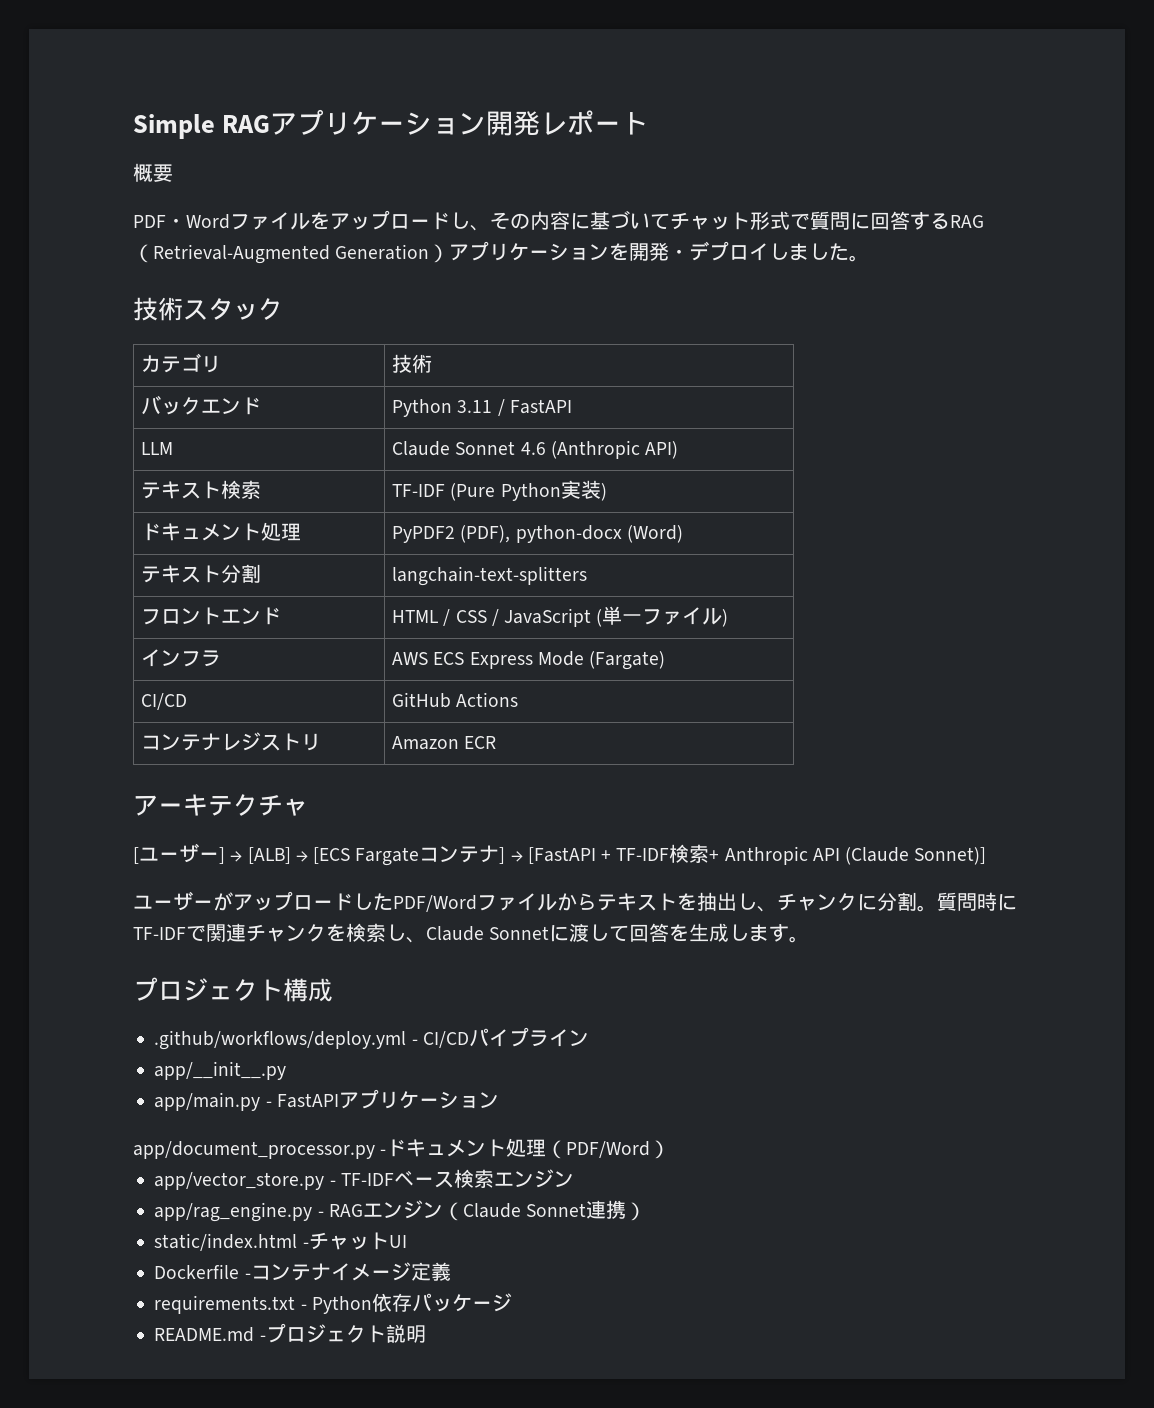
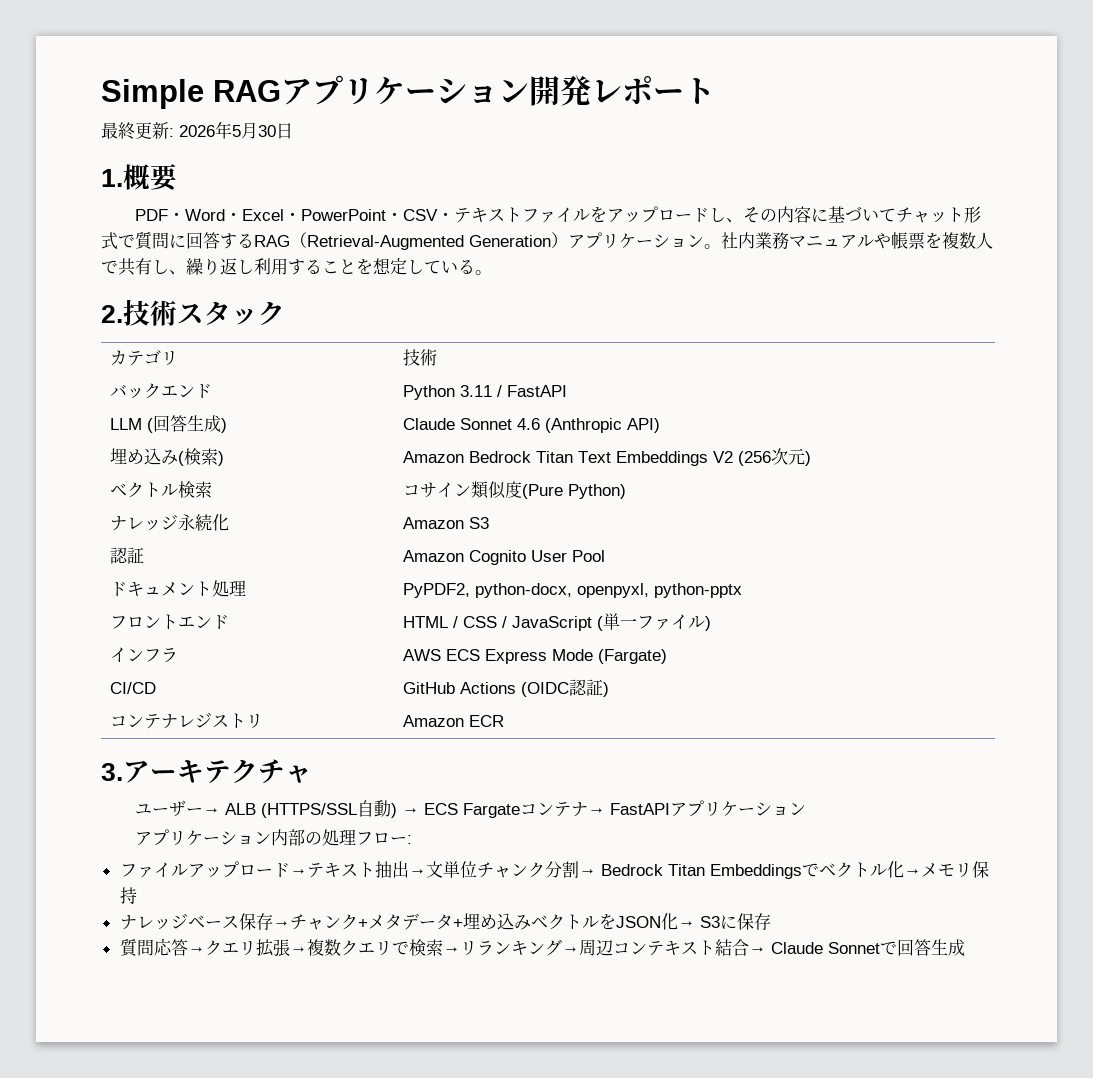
[133,163,173,182] [133,214,230,229] 概要 // PDF・Word -> [101,121,293,140] [101,164,178,191] [135,207,523,223] 最終更新: 2026年5月30日 // 1.概要 // PDF・Word・Excel・PowerPoint・CSV・テキスト
[609,241,870,262] を開発・デプロイしました。 // -> [704,232,993,249] [101,258,492,276] [101,305,123,323] 。社内業務マニュアルや帳票を複数人で共有し、繰り返し利用することを想定している。 // 2.
(174, 448) none -> [147,415,228,433] (回答生成)
[141,480,262,499] [392,480,607,501] [141,522,302,541] [392,525,683,543] [141,564,262,583] [392,566,588,586] テキスト検索 | TF-IDF (Pure Python実装) // ドキュメント処理 | PyPDF2 (PDF), python-docx (Word) // テキスト分割 | langchain-text-splitters -> [110,448,225,466] [403,448,812,466] [110,481,213,498] [403,481,627,499] [110,514,230,531] [403,517,490,529] [110,547,145,564] [403,550,606,565] [110,580,247,597] [403,583,743,598] 埋め込み(検索) | Amazon Bedrock Titan Text Embeddings V2 (256次元) // ベクトル検索 | コサイン類似度(Pure Python) // ナレッジ永続化 | Amazon S3 // 認証 | Amazon Cognito User Pool // ドキュメント処理 | PyPDF2, python-docx, openpyxl, python-pptx
(519, 699) none -> [521,679,610,697] (OIDC認証)
(497, 742) none -> [101,763,123,781] 3.
[133,843,987,866] [133,891,1017,912] [133,923,810,943] [133,977,333,1002] [154,1027,589,1050] [154,1061,287,1080] [154,1092,272,1111] [ユーザー] → [ALB] → [ECS Fargateコンテナ] → [FastAPI + TF-IDF検索+ Anthropic API (Claude Sonnet)] // ユーザーがアップロードしたPDF/Wordファイルからテキストを抽出し、チャンクに分割。質問時にTF-IDFで関連チャンクを検索し、Claude Sonnetに渡して回答を生成します。 // プロジェクト構成 // .github/workflows/deploy.yml - CI/CDパイプライン // app/__init__.py // app/main.py - -> [135,800,606,818] ユーザー→ ALB (HTTPS/SSL自動) → ECS Fargateコンテナ→
[133,1138,671,1159] [154,1169,574,1190] [154,1200,647,1222] [154,1232,407,1251] [154,1262,451,1281] [154,1293,512,1314] [154,1323,426,1343] app/document_processor.py -ドキュメント処理（PDF/Word） // app/vector_store.py - TF-IDFベース検索エンジン // app/rag_engine.py - RAGエンジン（Claude Sonnet連携） // static/index.html -チャットUI // Dockerfile -コンテナイメージ定義 // requirements.txt - Python依存パッケージ // README.md -プロジェクト説明 -> [135,829,413,846] [119,861,989,879] [119,887,137,904] [119,913,771,930] [119,939,965,957] アプリケーション内部の処理フロー: // ファイルアップロード→テキスト抽出→文単位チャンク分割→ Bedrock Titan Embeddingsでベクトル化→メモリ保持 // ナレッジベース保存→チャンク+メタデータ+埋め込みベクトルをJSON化→ S3に保存 // 質問応答→クエリ拡張→複数クエリで検索→リランキング→周辺コンテキスト結合→ Claude Sonnetで回答生成

